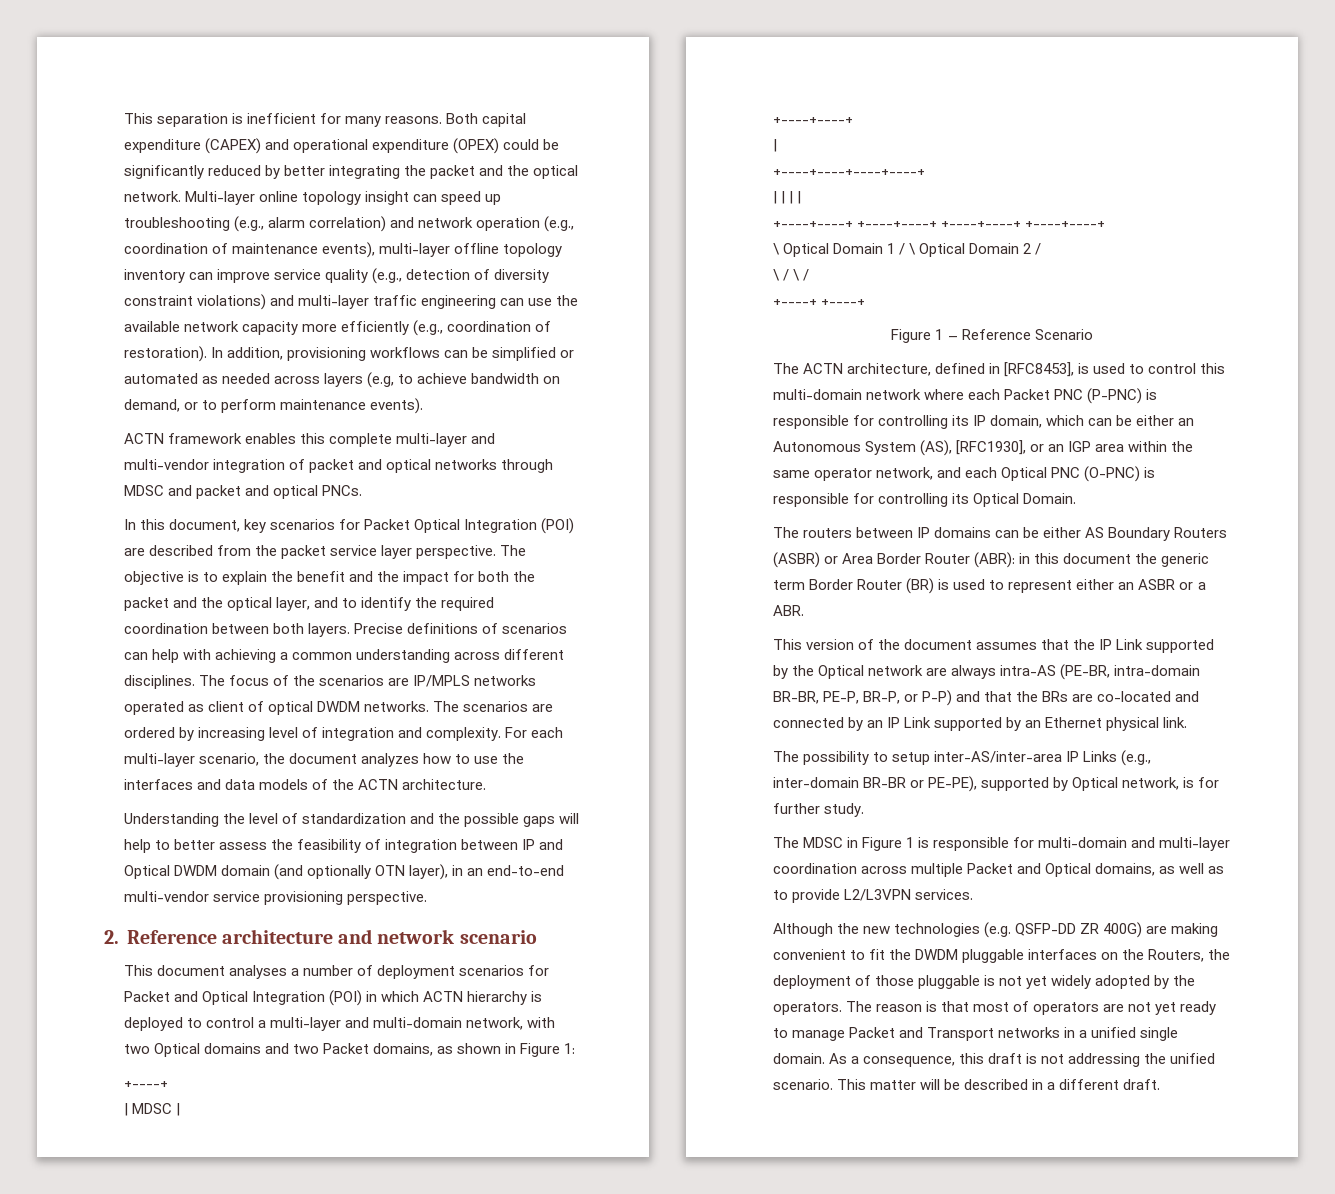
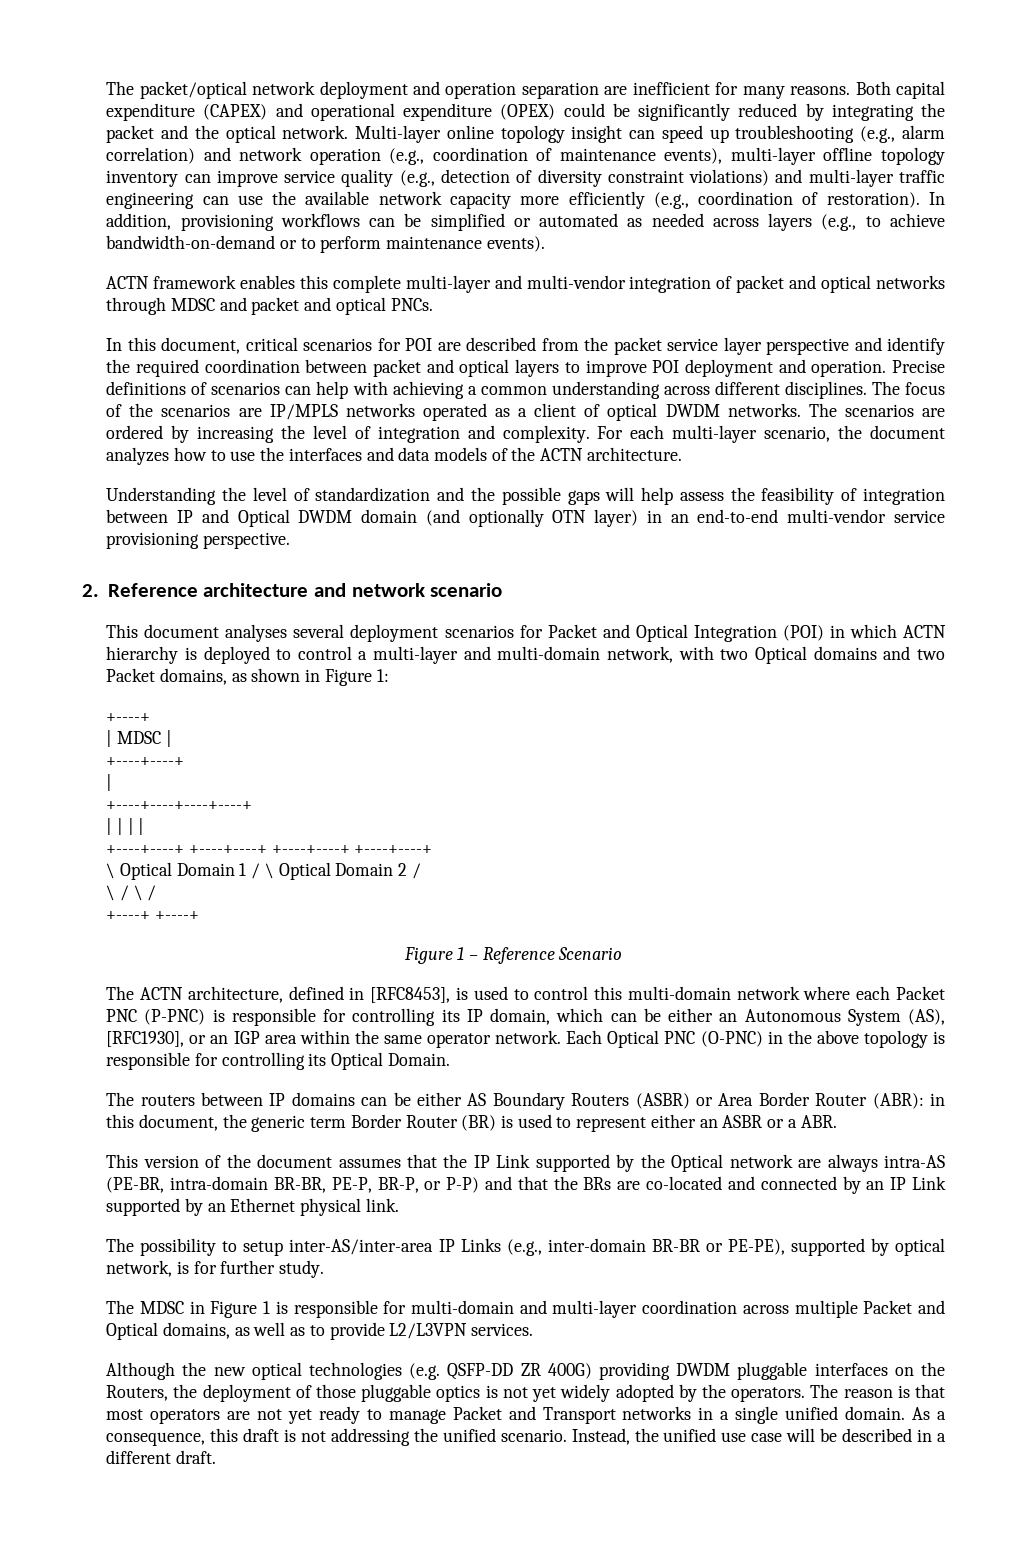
[123,113,244,127] This separation is -> [106,81,628,99] The packet/optical network deployment and operation separation are
[284,165,326,176] better -> (824, 112) none
[367,372,395,388] (e.g, -> [821,214,857,231] (e.g.,
[471,373,561,384] [123,399,180,412] bandwidth on demand, -> [106,235,276,249] bandwidth-on-demand
[244,518,575,534] key scenarios for Packet Optical Integration (POI) -> [245,337,433,351] critical scenarios for POI
[416,545,527,559] [123,571,536,585] [123,597,358,611] perspective. The objective is to explain the benefit and the impact for both the packet and the optical layer, and to -> [766,337,882,355] perspective and
[273,623,351,637] both layers. -> [373,359,887,377] packet and optical layers to improve POI deployment and operation.
(204, 708) none -> [518,408,528,417] a
(266, 734) none -> [280,425,305,439] the
[154,839,216,850] to better -> (674, 496) none
[409,864,449,880] layer), -> [594,509,639,527] layer)
[291,965,374,976] a number of -> [293,624,345,638] several
[876,466,1141,482] network, and each Optical PNC (O-PNC) -> [495,1030,928,1048] network. Each Optical PNC (O-PNC) in the above topology
[1063,553,1132,564] document -> [138,1114,218,1131] document,
[1072,777,1119,791] Optical -> [894,1238,945,1256] optical
(891, 930) none -> [251,1362,302,1380] optical
[1146,923,1219,937] [772,949,912,960] are making convenient to fit the -> [599,1362,671,1380] providing
(981, 982) none -> [436,1385,481,1402] optics
[1013,1001,1030,1012] of -> (144, 1414) none
[1091,1027,1179,1041] unified single -> [735,1406,839,1424] single unified
[836,1079,917,1090] This matter -> [571,1428,783,1445] Instead, the unified use case

